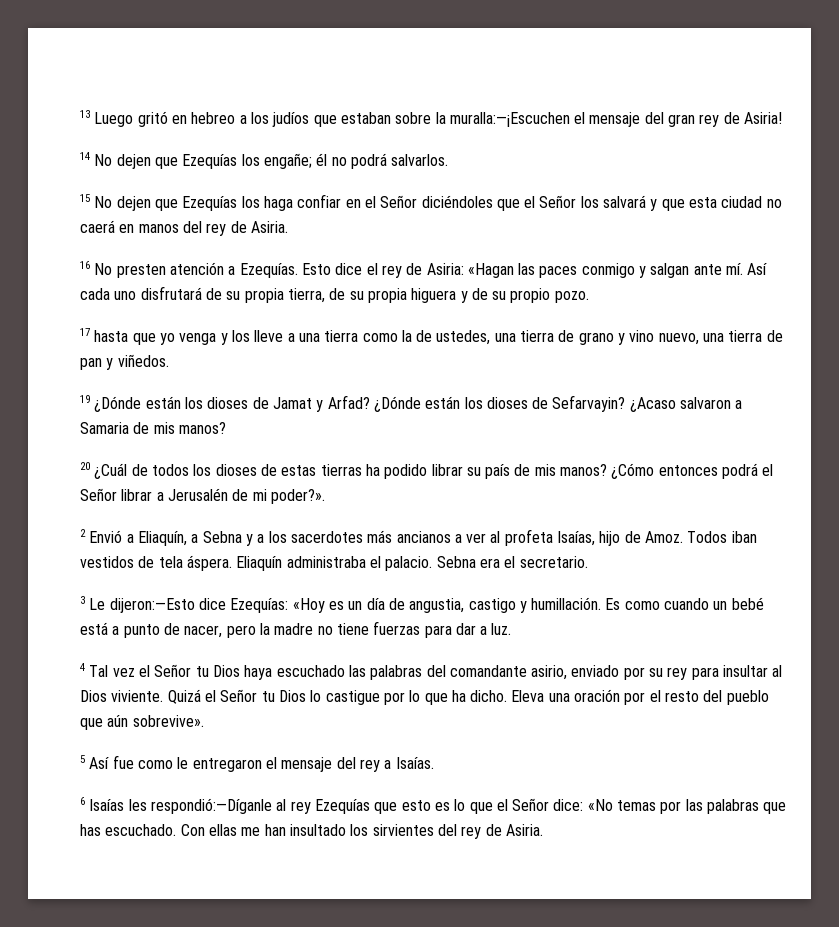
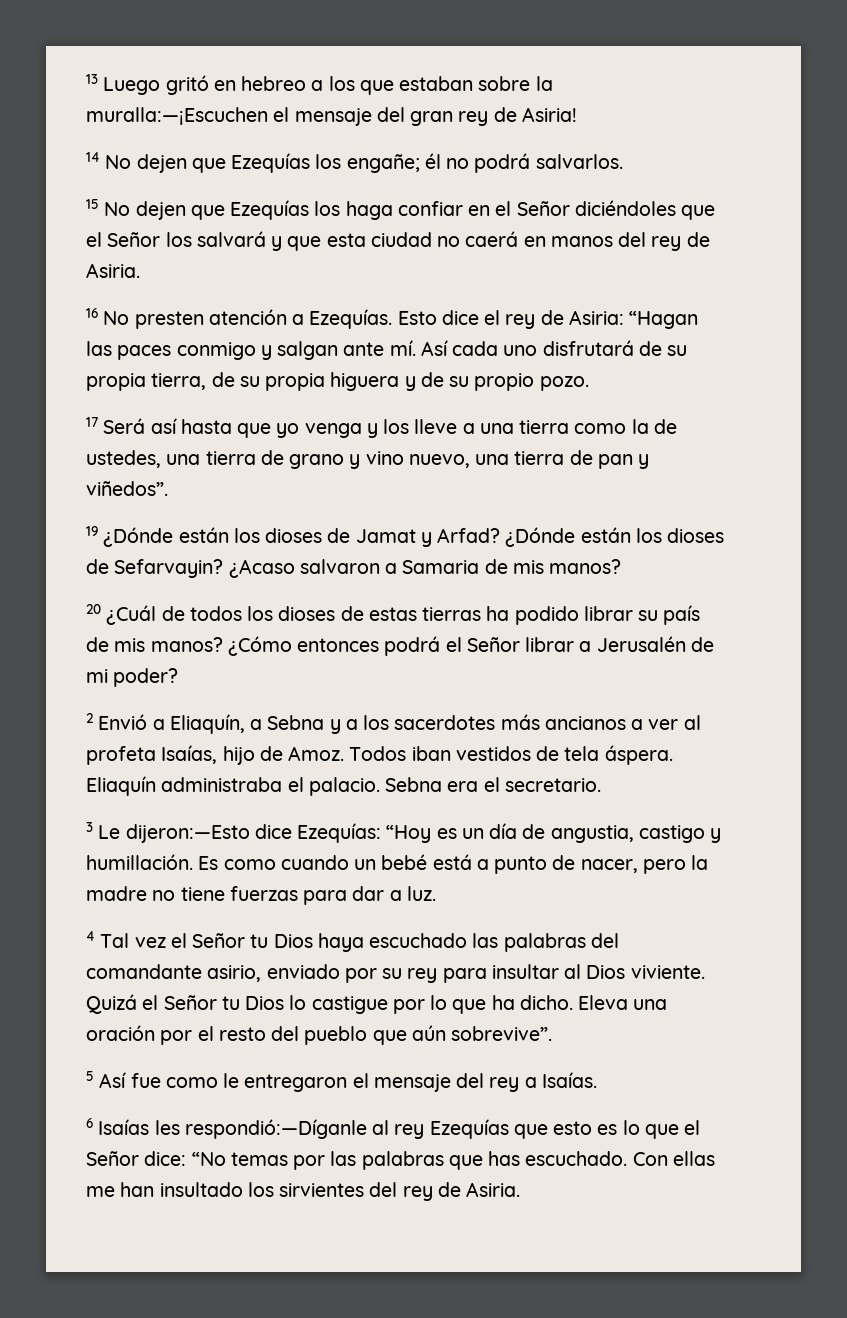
[272,112,310,127] judíos -> (355, 83) none
[467,263,514,278] «Hagan -> [629,311,699,329] “Hagan
(90, 332) none -> [103,418,177,434] Será así
[117,354,169,367] viñedos. -> [86,481,168,496] viñedos”.
[270,489,325,504] poder?». -> [113,668,179,687] poder?
[292,598,325,613] «Hoy -> [386,825,432,843] “Hoy
[132,715,204,727] sobrevive». -> [451,1026,553,1041] sobrevive”.
[587,799,613,811] «No -> [191,1152,226,1166] “No

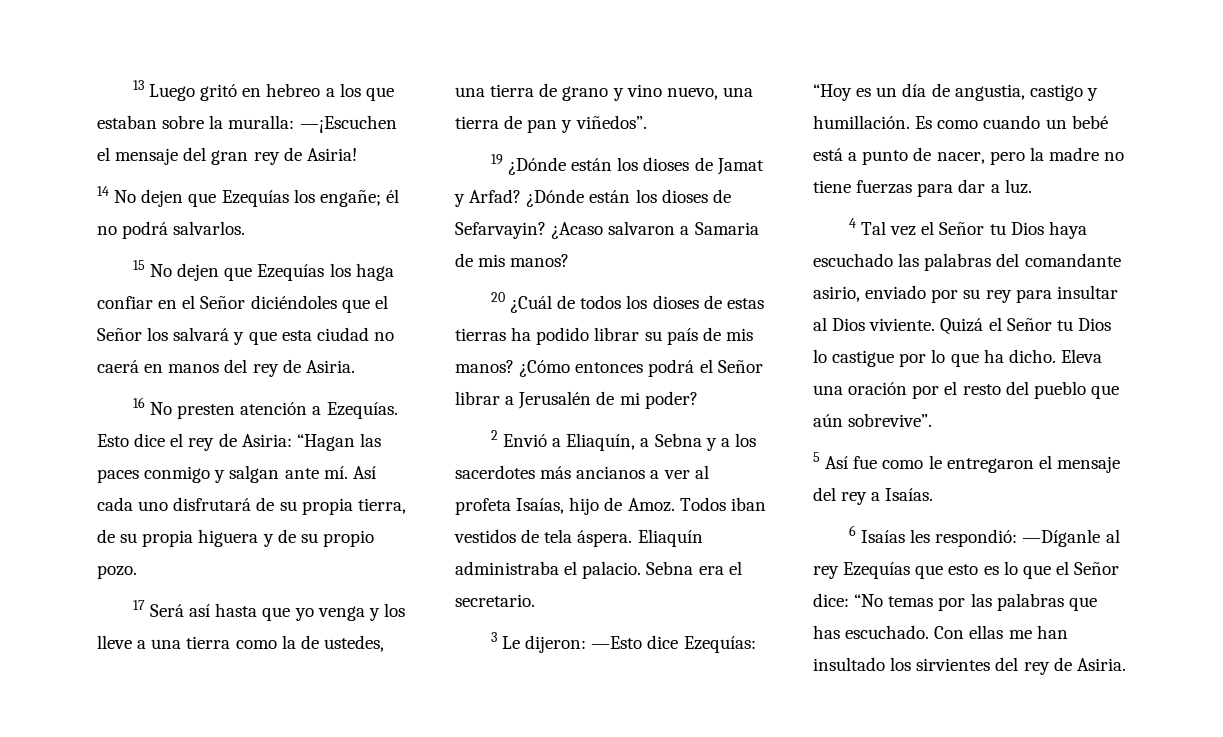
[86,107,268,125] muralla:—¡Escuchen -> [228,115,397,133] muralla: —¡Escuchen
[125,824,250,843] dijeron:—Esto -> [525,635,643,653] dijeron: —Esto
[184,1119,367,1139] respondió:—Díganle -> [935,529,1101,547] respondió: —Díganle

